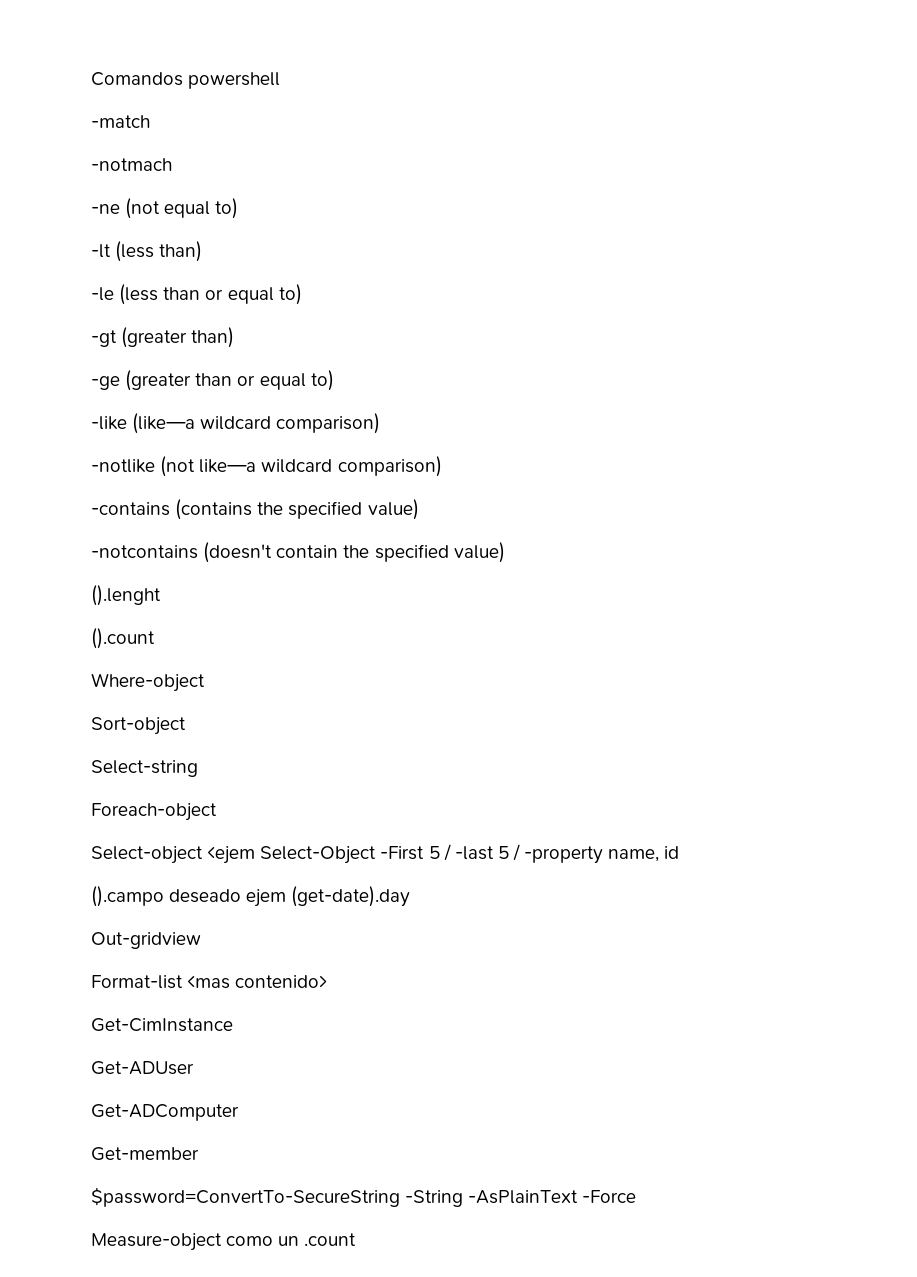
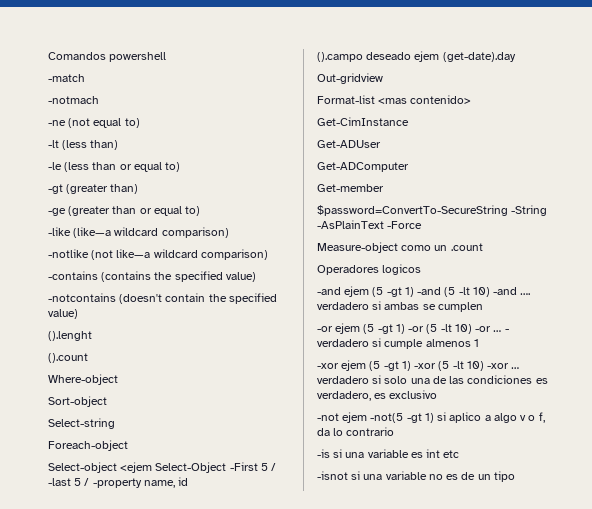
(357, 1239) none -> [317,264,422,275] [317,286,531,297] [317,301,483,312] [317,323,509,334] [317,338,479,349] [317,360,520,371] [317,375,548,384] [317,390,438,401] [317,412,545,423] [317,427,395,436] [317,449,460,458] [317,471,515,482] // Operadores logicos // -and ejem (5 -gt 1) -and (5 -lt 10) -and …. verdadero si ambas se cumplen // -or ejem (5 -gt 1) -or (5 -lt 10) -or … - verdadero si cumple almenos 1 // -xor ejem (5 -gt 1) -xor (5 -lt 10) -xor … verdadero si solo una de las condiciones es verdadero, es exclusivo // -not ejem -not(5 -gt 1) si aplico a algo v o f, da lo contrario // -is si una variable es int etc // -isnot si una variable no es de un tipo

